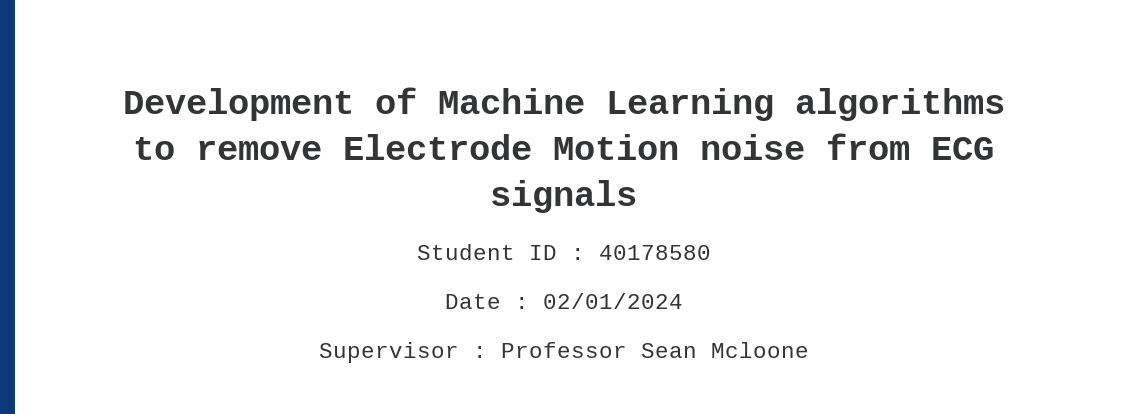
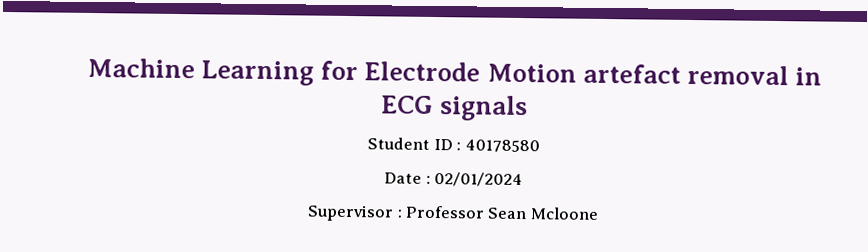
[122,87,1005,121] [133,133,910,160] Development of Machine Learning algorithms to remove Electrode Motion noise from -> [87,57,822,86] Machine Learning for Electrode Motion artefact removal in

